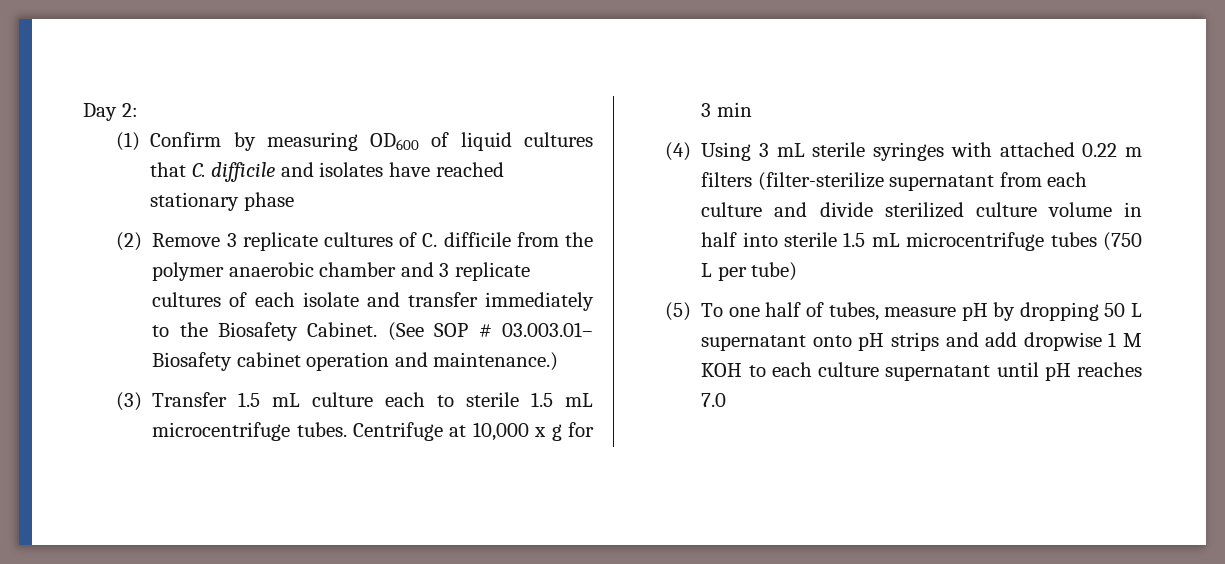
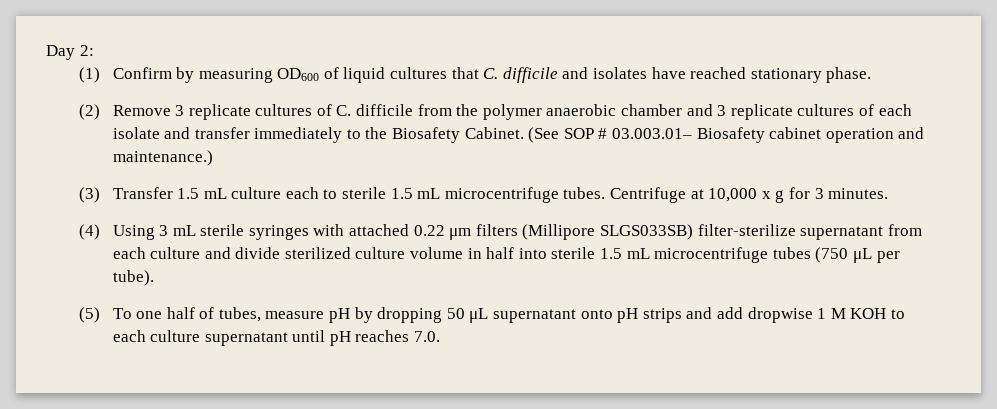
[243,192,294,211] phase -> [826,67,872,83] phase.
[716,102,752,117] min -> [828,188,889,199] minutes.
[1125,147,1142,157] [701,172,884,191] m filters (filter-sterilize -> [449,224,796,240] μm filters (Millipore SLGS033SB) filter-sterilize
[701,262,798,281] L per tube) -> [852,248,900,263] [112,270,154,286] μL per tube).
[1131,303,1142,317] L -> [469,308,489,323] μL
[701,393,727,407] 7.0 -> [414,331,441,342] 7.0.

